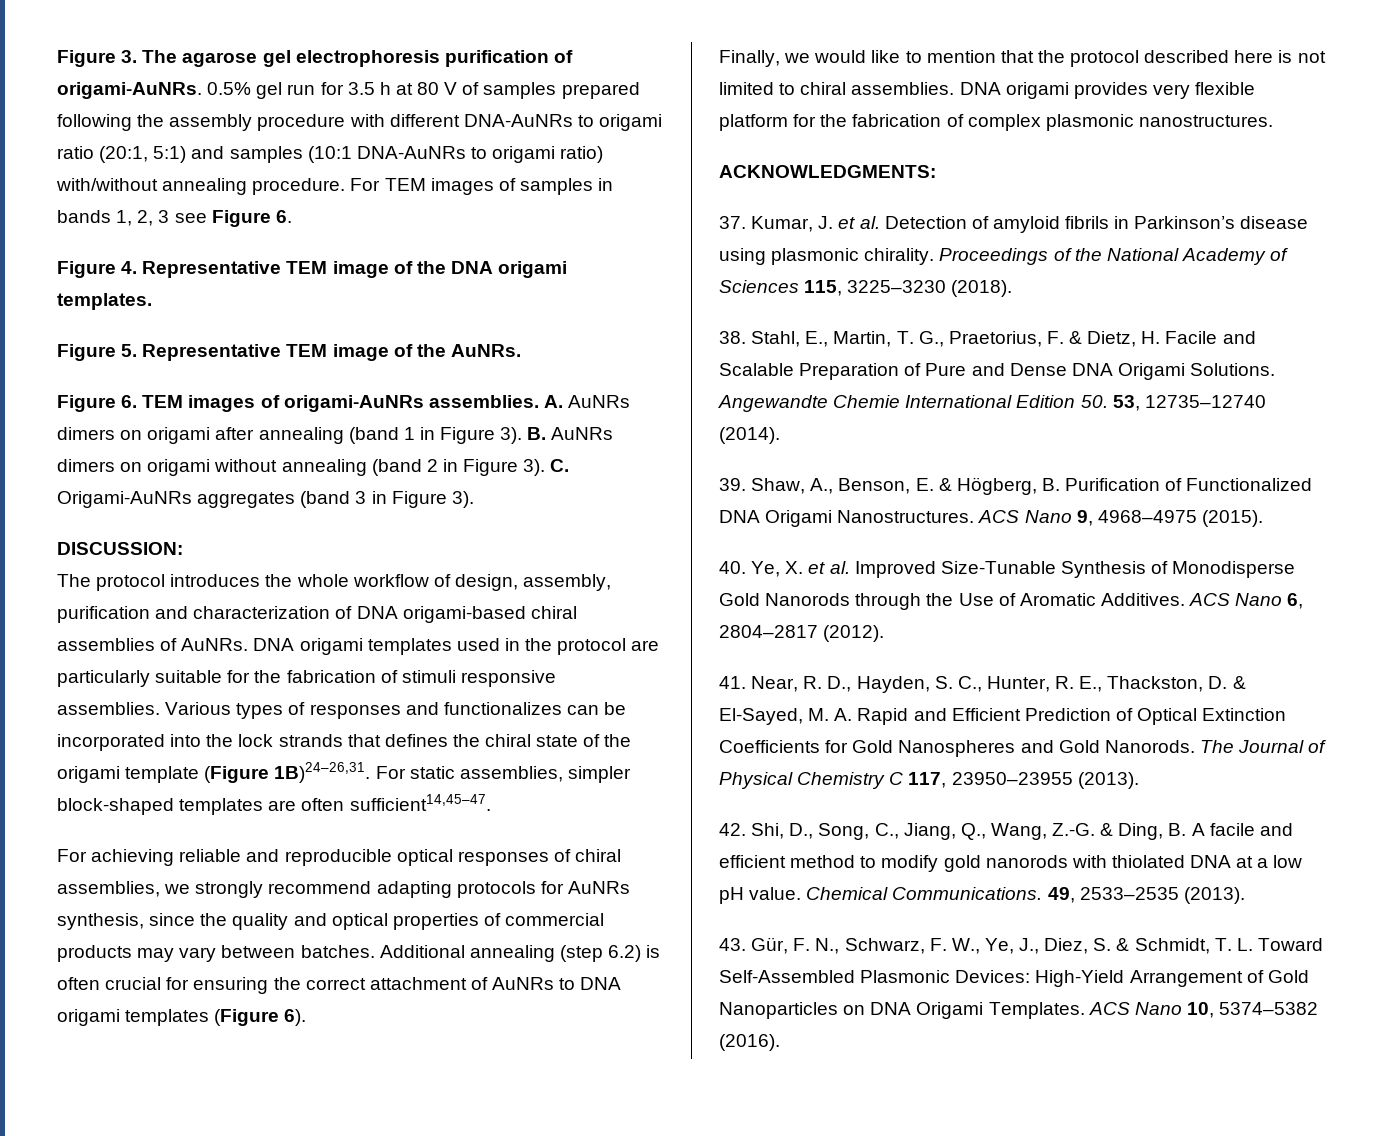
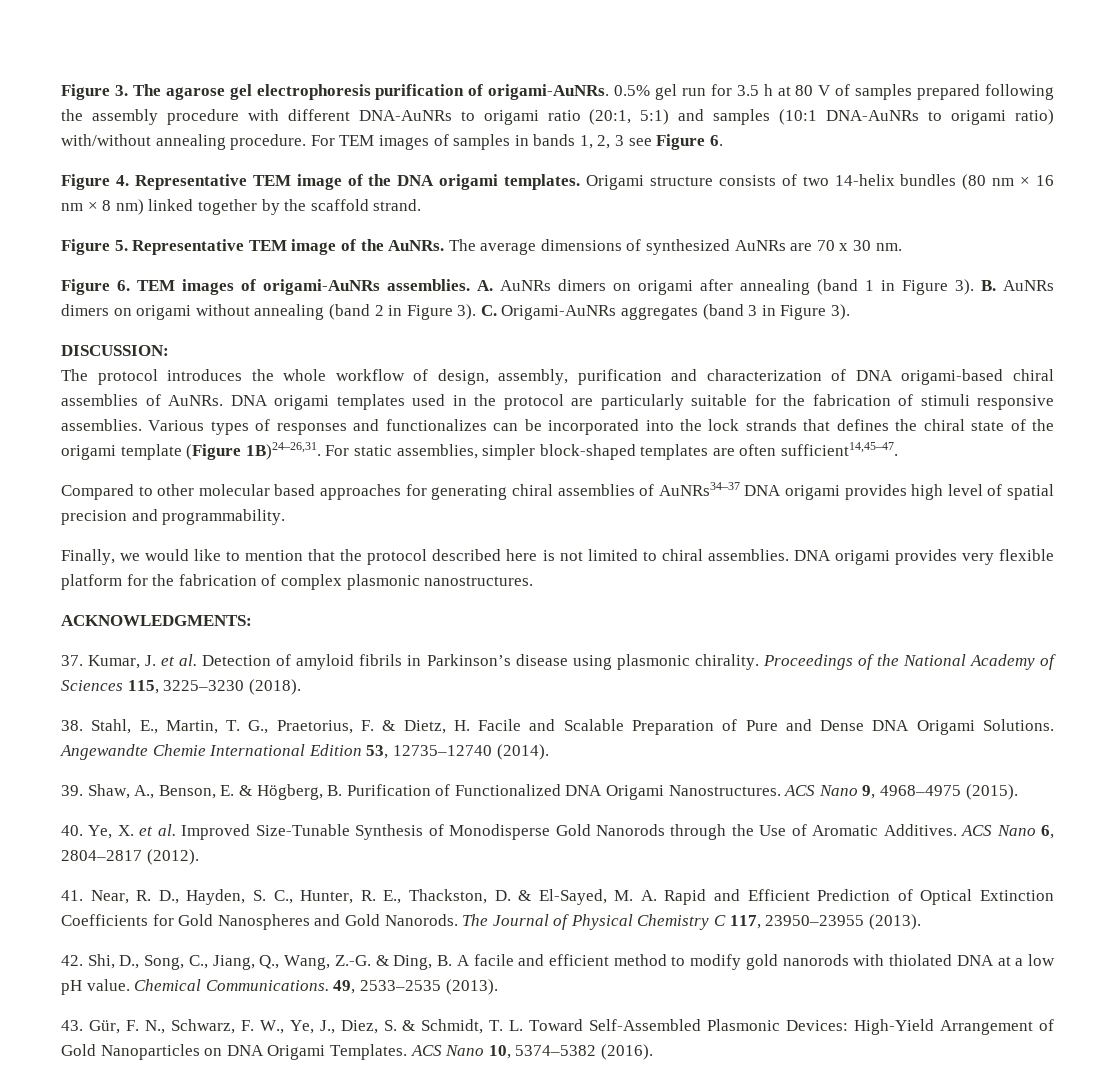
(152, 301) none -> [585,174,1054,190] [61,199,422,215] Origami structure consists of two 14-helix bundles (80 nm × 16 nm × 8 nm) linked together by the scaffold strand.
(521, 350) none -> [448,239,902,255] The average dimensions of synthesized AuNRs are 70 x 30 nm.
[57,849,622,866] [57,881,630,898] [57,913,605,930] [57,945,661,962] [57,977,622,994] [57,1009,307,1026] For achieving reliable and reproducible optical responses of chiral assemblies, we strongly recommend adapting protocols for AuNRs synthesis, since the quality and optical properties of commercial products may vary between batches. Additional annealing (step 6.2) is often crucial for ensuring the correct attachment of AuNRs to DNA origami templates (Figure 6). -> [61,482,1054,500] [61,509,286,525] Compared to other molecular based approaches for generating chiral assemblies of AuNRs34–37 DNA origami provides high level of spatial precision and programmability.
[1080,395,1108,408] 50. -> (362, 750) none

